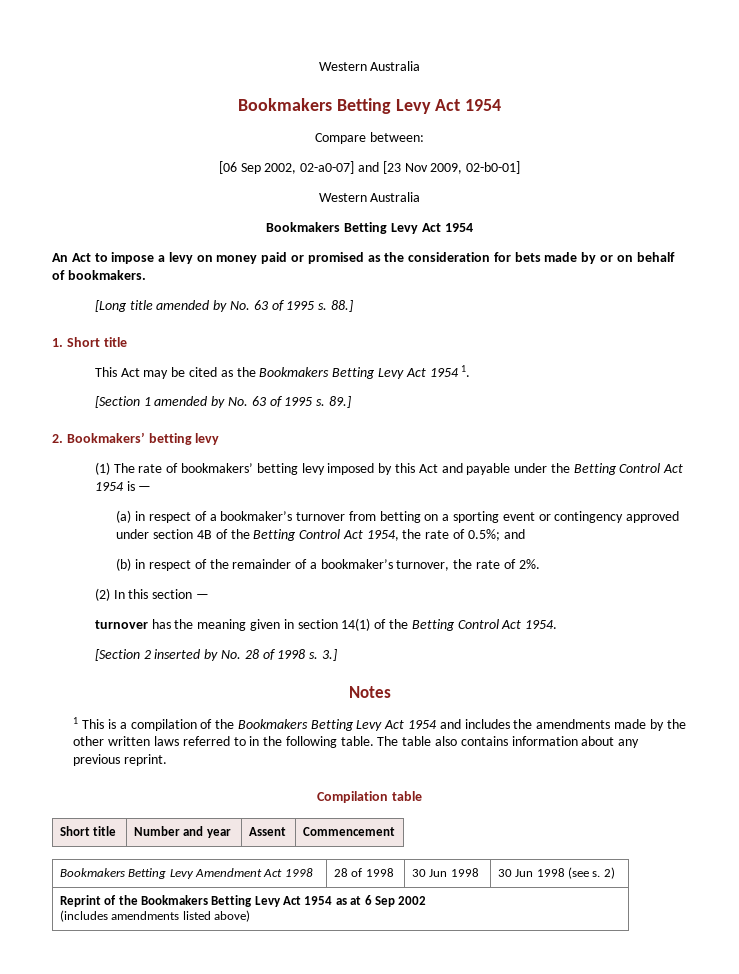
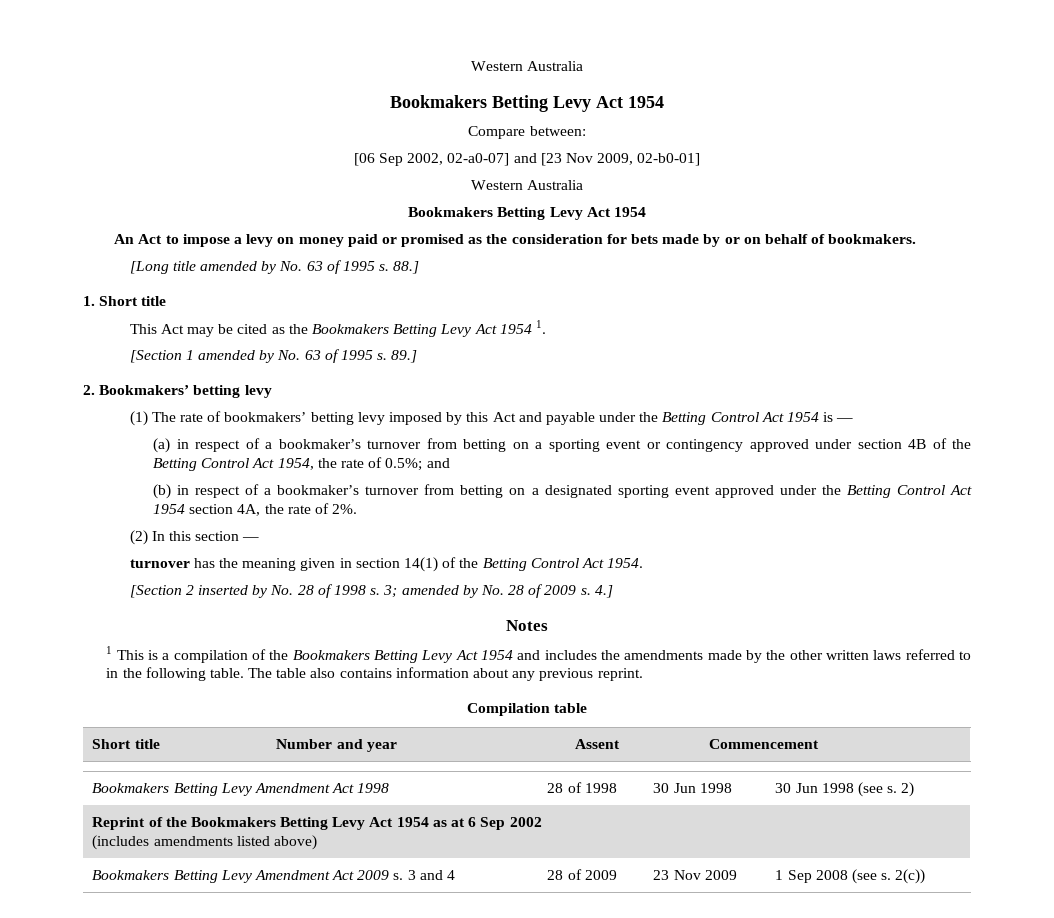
[209,559,450,571] the remainder of a bookmaker’s turnover, -> [264,484,973,498] [153,504,261,516] a bookmaker’s turnover from betting on a designated sporting event approved under the Betting Control Act 1954 section 4A,
[321,649,337,661] 3.] -> [383,584,613,598] 3; amended by No. 28 of 2009 s. 4.]
(250, 916) none -> [92,870,456,883] [547,869,617,880] [653,870,737,880] [775,869,926,884] // Bookmakers Betting Levy Amendment Act 2009 s. 3 and 4 | 28 of 2009 | 23 Nov 2009 | 1 Sep 2008 (see s. 2(c))

